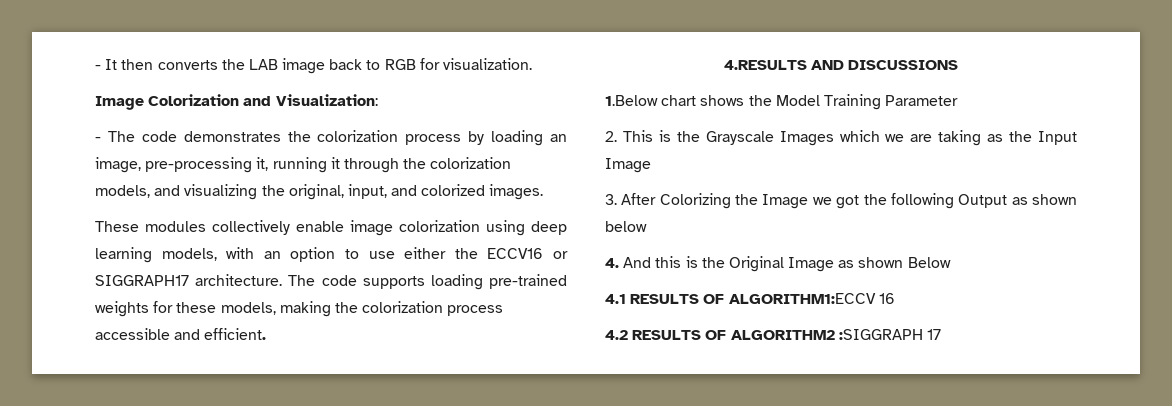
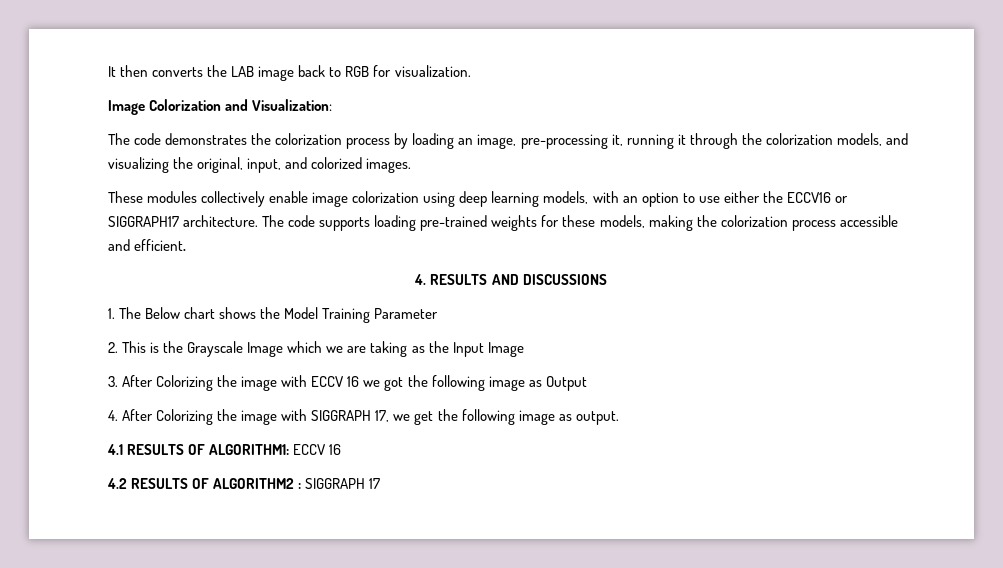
[95,65,101,70] - -> (108, 71) none
[95,137,101,142] - -> (333, 105) none
[723,60,807,70] 4.RESULTS -> [414,274,488,285] 4. RESULTS
[605,95,658,106] 1.Below -> [108,307,181,319] 1. The Below
[779,131,834,146] Images -> [247,342,284,357] Image
[762,194,809,209] Image -> [241,375,360,391] image with ECCV 16
(954, 201) none -> [488,376,542,391] image as
[1011,194,1077,205] [605,221,647,232] [605,256,951,272] as shown below // 4. And this is the Original Image as shown Below -> [108,409,619,425] // 4. After Colorizing the image with SIGGRAPH 17, we get the following image as output.
[728,293,876,304] ALGORITHM1:ECCV -> [209,444,326,455] ALGORITHM1: ECCV
[838,329,923,340] :SIGGRAPH -> [298,478,366,489] : SIGGRAPH

